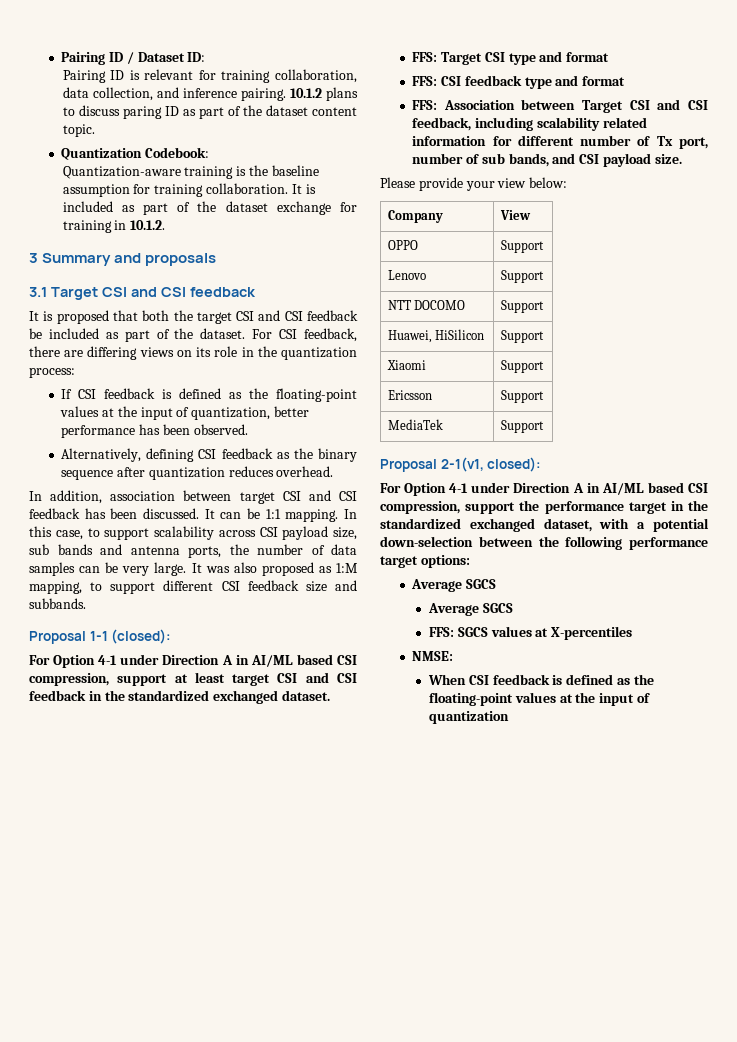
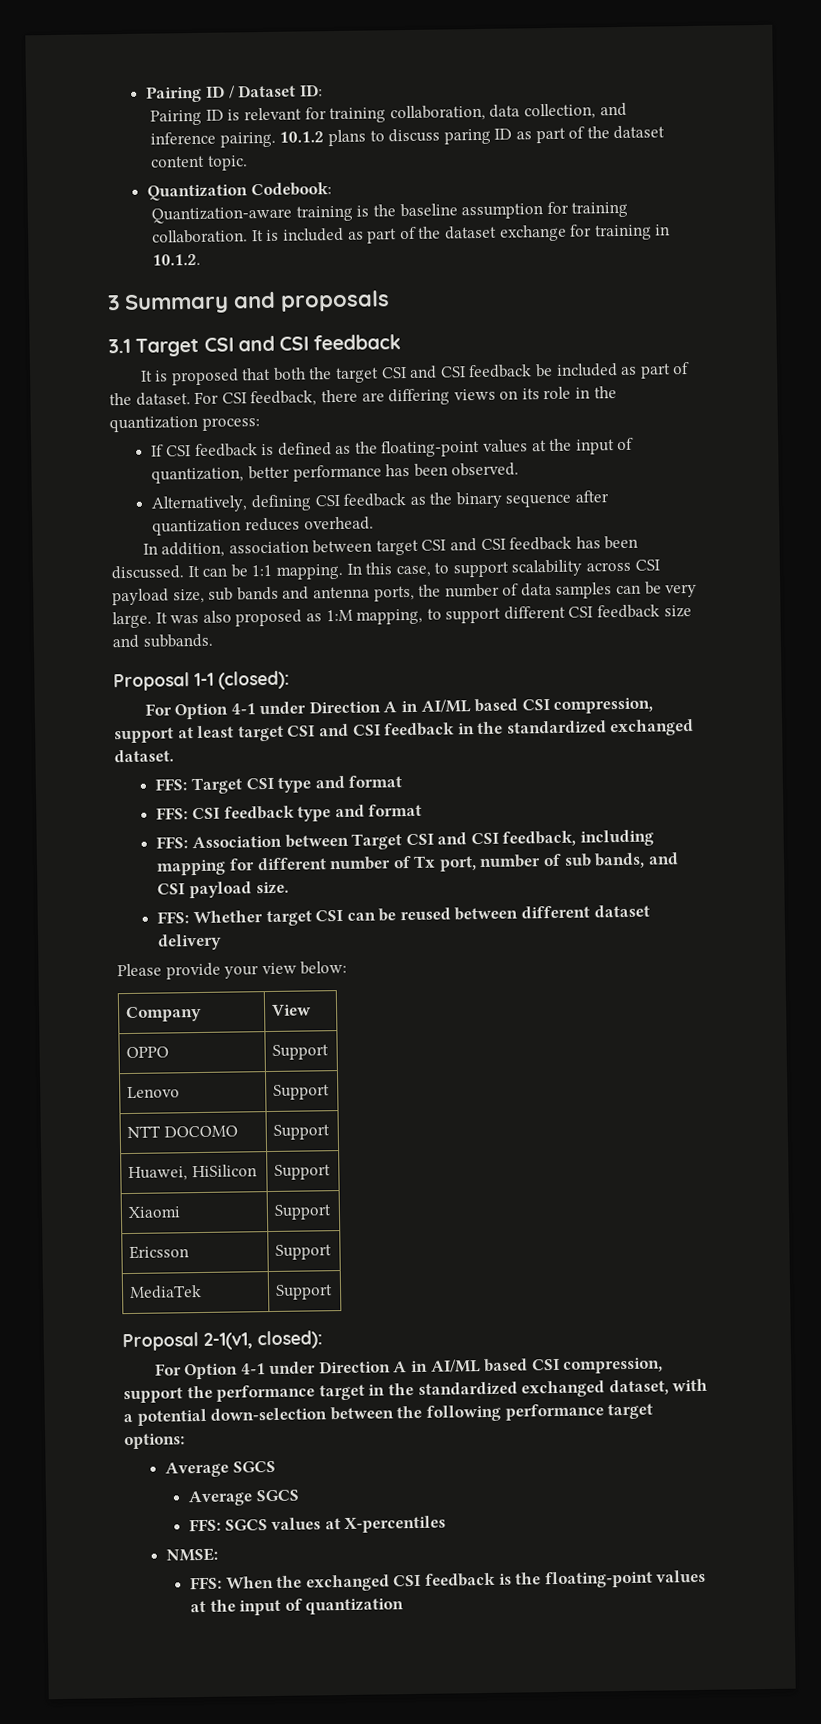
[536,117,647,131] [412,136,487,146] scalability related information -> [156,859,227,876] mapping
(682, 159) none -> [157,904,650,927] [158,933,223,951] // FFS: Whether target CSI can be reused between different dataset delivery
[428,674,630,685] When CSI feedback is defined as -> [189,1572,512,1592] FFS: When the exchanged CSI feedback is

